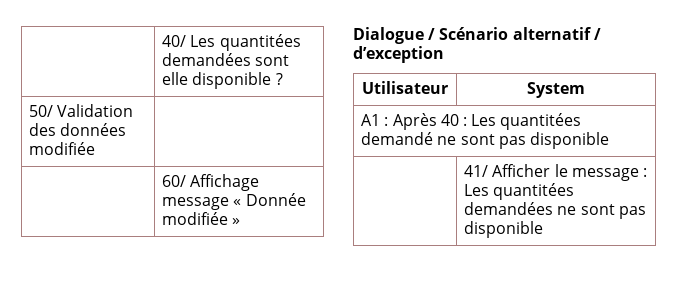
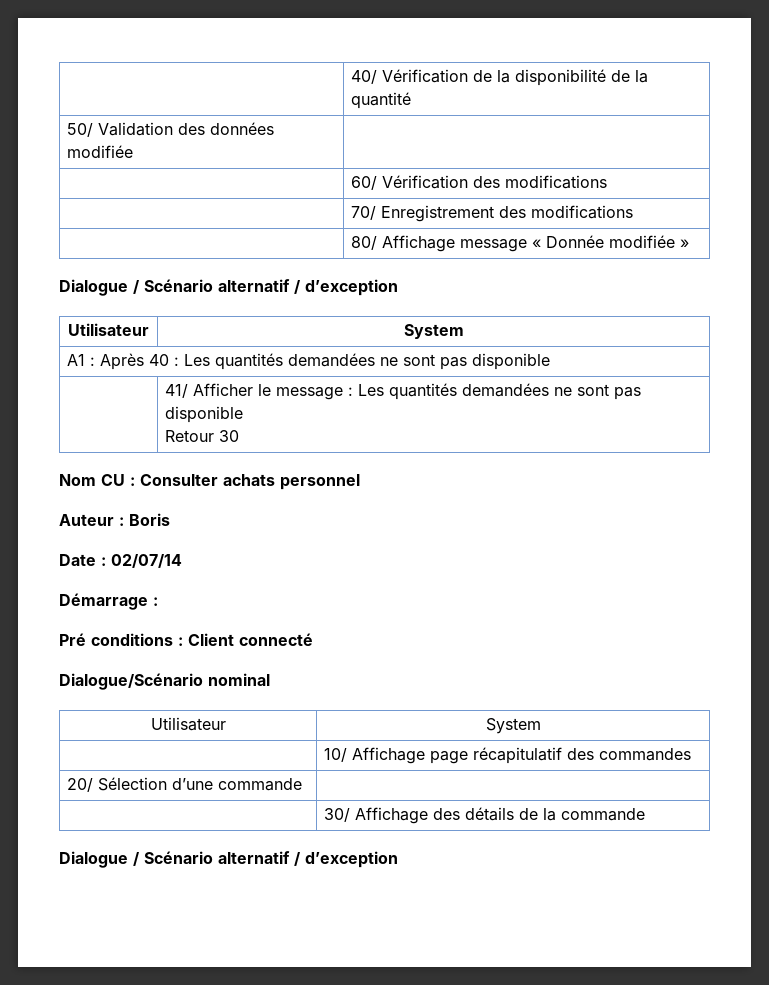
[190,34,301,51] [162,53,290,66] [162,72,283,89] Les quantitées demandées sont elle disponible ? -> [382,69,649,86] [351,92,412,109] Vérification de la disponibilité de la quantité
(187, 181) none -> [382,175,608,189] [351,205,634,222] [351,236,378,250] Vérification des modifications // | 70/ Enregistrement des modifications // | 80/
[500,113,582,130] [361,132,434,145] quantitées demandé -> [215,353,376,370] quantités demandées
[493,183,575,200] [464,202,646,219] [464,221,544,238] quantitées demandées ne sont pas disponible -> [389,383,642,400] [165,406,244,423] [165,430,240,442] [59,474,360,490] [59,513,170,526] [59,554,182,568] [59,593,158,610] [59,633,313,646] [59,673,270,690] [150,717,226,731] [485,718,541,734] [324,747,692,764] [67,777,303,792] [324,807,646,824] [59,851,398,868] quantités demandées ne sont pas disponible // Retour 30 // Nom CU : Consulter achats personnel // Auteur : Boris // Date : 02/07/14 // Démarrage : // Pré conditions : Client connecté // Dialogue/Scénario nominal // Utilisateur | System // | 10/ Affichage page récapitulatif des commandes // 20/ Sélection d’une commande | // | 30/ Affichage des détails de la commande // Dialogue / Scénario alternatif / d’exception

